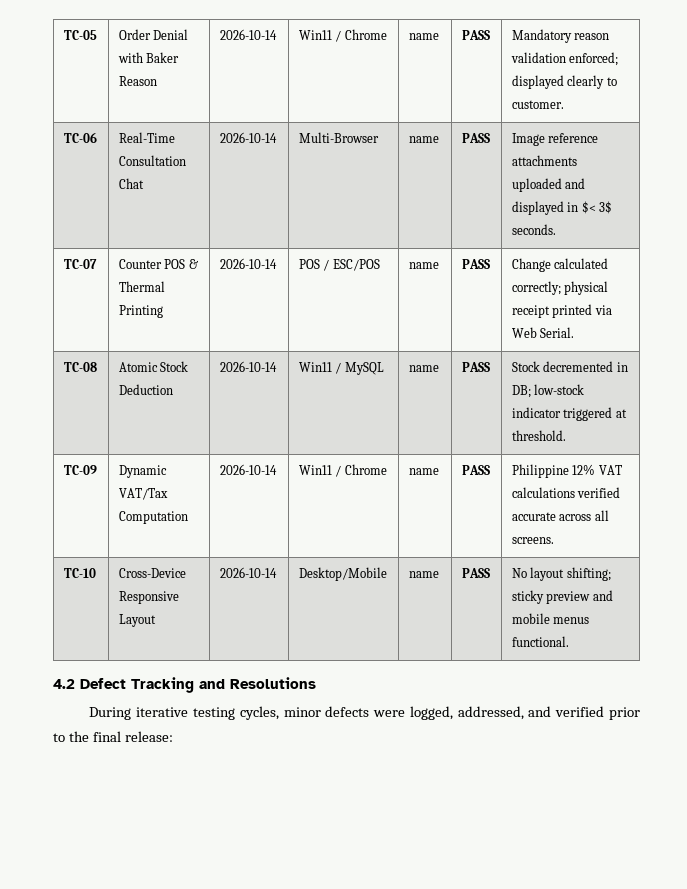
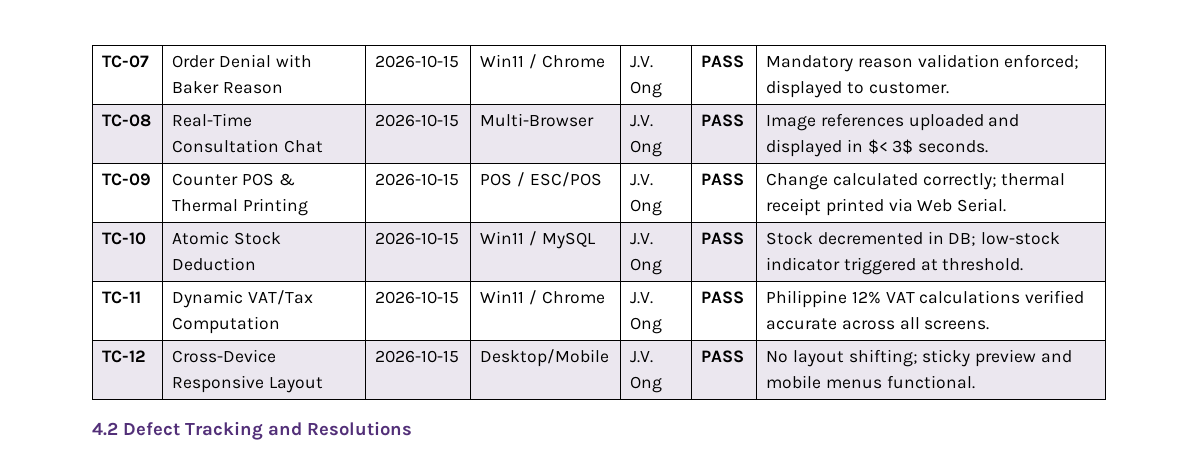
[63,30,97,40] TC-05 -> [102,55,150,68] TC-07
[219,29,277,40] [298,29,387,42] [408,33,439,40] 2026-10-14 | Win11 / Chrome | name -> [375,55,460,68] [480,54,605,69] [630,56,654,68] [630,81,663,98] 2026-10-15 | Win11 / Chrome | J.V. Ong
[567,75,605,89] clearly -> (843, 89) none
[63,132,97,143] TC-06 -> [102,114,152,127] TC-08
[219,132,277,143] 2026-10-14 -> [375,114,460,127] 2026-10-15
[408,136,439,143] name -> [630,115,654,127] [630,140,663,157] J.V. Ong
[548,133,599,143] [511,155,577,166] reference attachments -> [820,113,904,127] references
[63,259,97,269] TC-07 -> [102,173,152,186] TC-09
[219,258,277,269] 2026-10-14 -> [375,173,460,186] 2026-10-15
[408,262,439,269] name -> [630,174,654,186] [630,199,663,216] J.V. Ong
[564,281,609,295] physical -> [1001,173,1066,186] thermal
[63,362,97,372] TC-08 -> [102,232,147,245] TC-10
[219,361,277,372] 2026-10-14 -> [375,232,460,245] 2026-10-15
[408,365,439,372] name -> [630,233,654,245] [630,258,663,275] J.V. Ong
[63,465,97,475] TC-09 -> [102,291,142,304] TC-11
[219,464,277,475] [298,464,387,477] [408,468,439,475] 2026-10-14 | Win11 / Chrome | name -> [375,291,460,304] [480,290,605,305] [630,292,654,304] [630,317,663,334] 2026-10-15 | Win11 / Chrome | J.V. Ong
[63,568,96,578] TC-10 -> [102,350,147,363] TC-12
[219,567,277,578] 2026-10-14 -> [375,350,460,363] 2026-10-15
[408,571,439,578] name -> [630,351,654,363] [630,376,663,393] J.V. Ong
[89,706,640,720] [53,731,173,742] // During iterative testing cycles, minor defects were logged, addressed, and verified prior to the final release: -> (412, 428) none

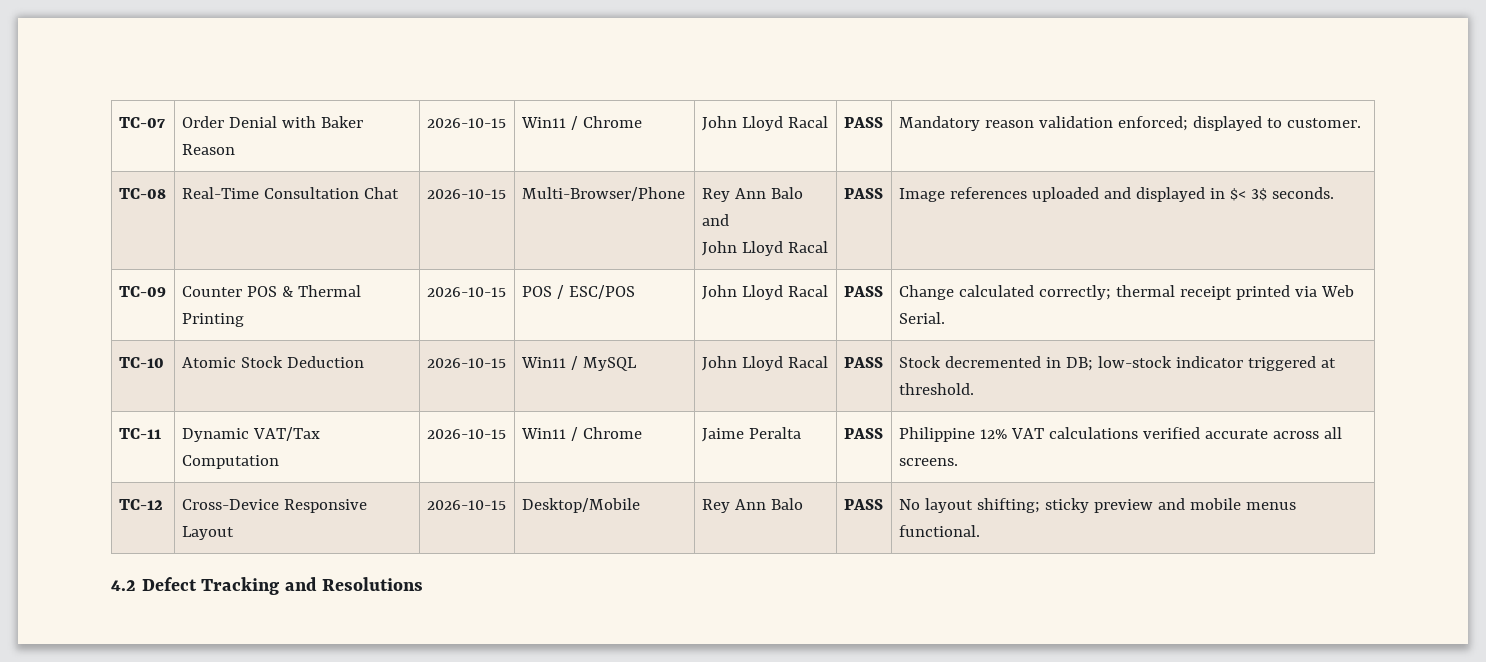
[630,56,654,68] [630,81,663,98] J.V. Ong -> [701,116,828,131] John Lloyd Racal
[480,113,595,127] [630,115,654,127] [630,140,663,157] Multi-Browser | J.V. Ong -> [521,187,685,201] [701,187,803,202] [701,214,729,226] [701,241,828,256] Multi-Browser/Phone | Rey Ann Balo and // John Lloyd Racal
[630,174,654,186] [630,199,663,216] J.V. Ong -> [701,285,828,300] John Lloyd Racal
[630,233,654,245] [630,258,663,275] J.V. Ong -> [701,356,828,371] John Lloyd Racal
[630,292,654,304] [630,317,663,334] J.V. Ong -> [701,427,801,442] Jaime Peralta
[630,351,654,363] [630,376,663,393] J.V. Ong -> [701,498,803,513] Rey Ann Balo

